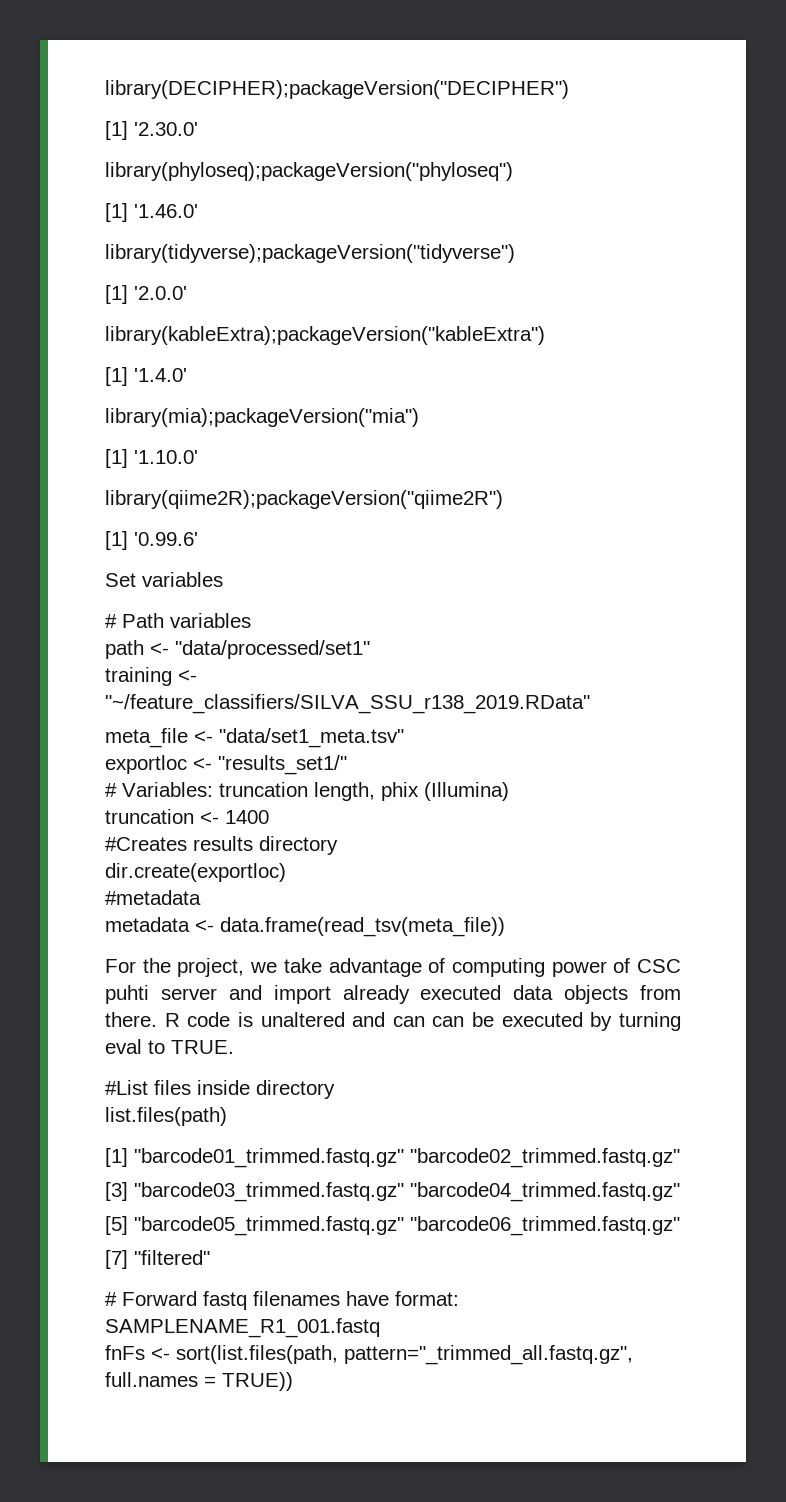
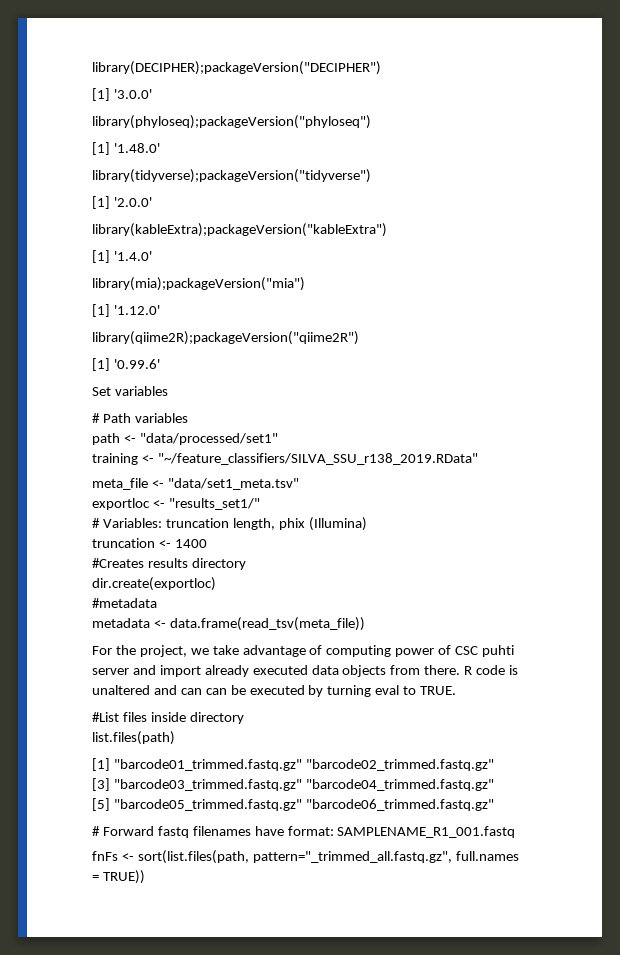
[134,122,198,136] '2.30.0' -> [113,89,152,99] '3.0.0'
[134,204,198,218] '1.46.0' -> [113,143,160,153] '1.48.0'
[134,450,198,464] '1.10.0' -> [113,305,160,315] '1.12.0'
[105,1250,210,1269] // [7] "filtered" -> (494, 805) none

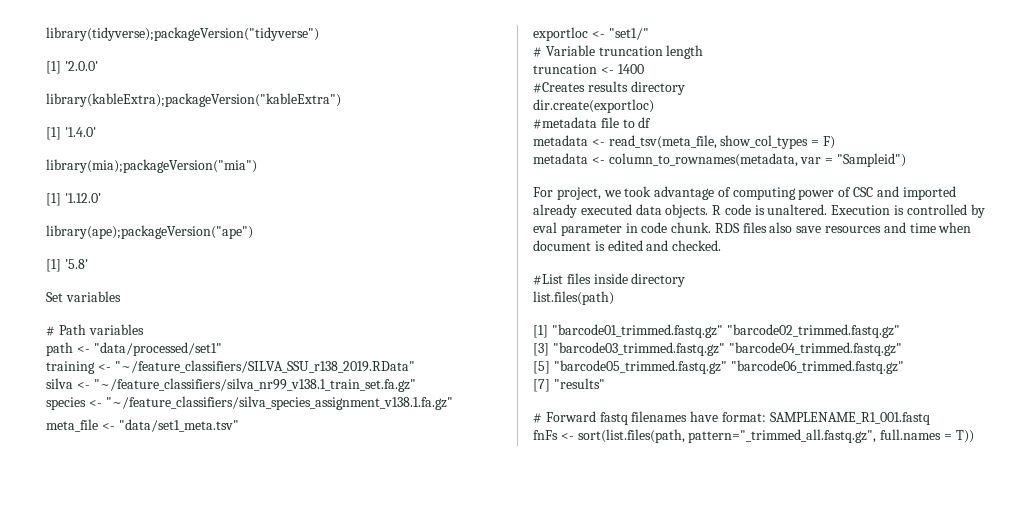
[92,61,381,75] [92,88,152,101] [92,115,371,129] [92,142,160,155] library(DECIPHER);packageVersion("DECIPHER") // [1] '3.0.0' // library(phyloseq);packageVersion("phyloseq") // [1] '1.48.0' // -> (46, 34) none
[92,331,359,345] [92,358,160,371] library(qiime2R);packageVersion("qiime2R") // [1] '0.99.6' -> [46,225,253,239] [46,259,88,272] library(ape);packageVersion("ape") // [1] '5.8'
(478, 459) none -> [46,378,416,392] [46,396,453,410] // silva <- "~/feature_classifiers/silva_nr99_v138.1_train_set.fa.gz" // species <- "~/feature_classifiers/silva_species_assignment_v138.1.fa.gz"
[168,498,260,510] [92,517,367,531] "results_set1/" // # Variables: truncation length, phix (Illumina) -> [608,28,649,40] [533,45,704,59] "set1/" // # Variable truncation length
[92,617,365,631] // metadata <- data.frame(read_tsv(meta_file)) -> [600,117,652,128] [533,135,835,149] [533,153,906,167] file to df // metadata <- read_tsv(meta_file, show_col_types = F) // metadata <- column_to_rownames(metadata, var = "Sampleid")
[115,645,136,655] the -> (553, 192) none
[212,645,239,655] take -> [624,186,652,197] took
[482,645,515,657] [92,665,519,677] [92,685,457,697] puhti server and import already executed data objects from there. R code is unaltered and can can be executed by turning eval to TRUE. -> [876,186,956,200] [533,204,985,218] [533,222,972,236] [533,240,722,251] and imported already executed data objects. R code is unaltered. Execution is controlled by eval parameter in code chunk. RDS files also save resources and time when document is edited and checked.
(494, 805) none -> [533,378,605,392] // [7] "results"
[102,870,145,884] TRUE)) -> [955,430,974,443] T))

